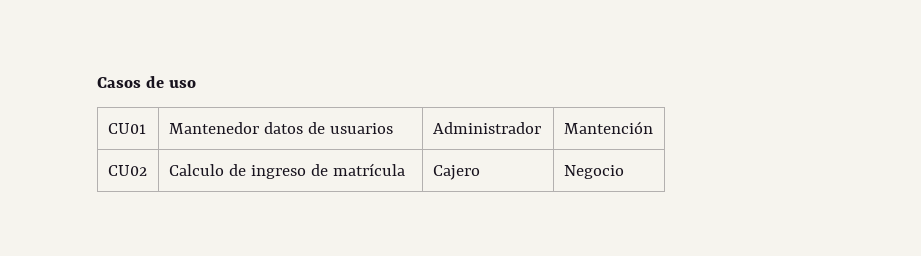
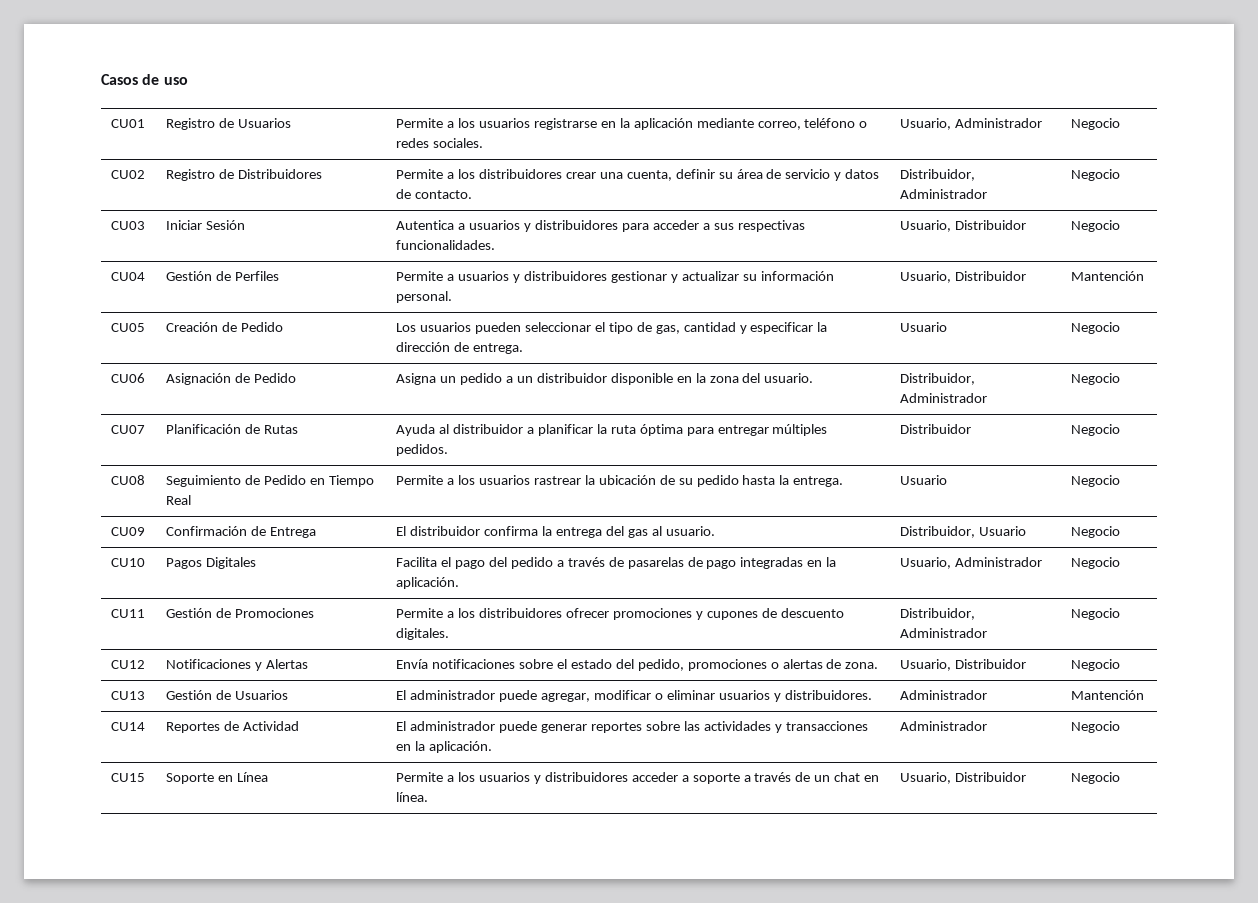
[168,122,393,134] [432,122,541,134] [563,121,653,134] [107,165,147,176] [168,163,405,179] [432,165,480,180] Mantenedor datos de usuarios | Administrador | Mantención // CU02 | Calculo de ingreso de matrícula | Cajero -> [166,118,292,130] [396,118,868,130] [396,138,484,148] [900,118,1043,130] [1071,118,1121,130] [111,170,146,179] [166,169,323,181] [396,169,880,181] [396,189,473,199] [900,169,976,181] [900,189,988,199] [1071,169,1121,181] [111,221,146,230] [166,220,246,230] [396,220,805,232] [396,240,496,250] [900,220,1027,232] [1071,220,1121,232] [111,272,146,281] [166,271,280,281] [396,271,834,283] [396,291,453,303] [900,271,1027,283] [1071,271,1145,281] [111,323,146,332] [166,322,284,332] [396,322,828,334] [396,342,524,354] [900,322,948,332] [1071,322,1121,334] [111,373,146,383] [166,373,297,385] [396,373,814,385] [900,373,976,385] [900,393,988,403] [1071,373,1121,385] [111,425,146,434] [166,424,299,434] [396,424,828,436] [396,444,449,456] [900,424,972,434] [1071,424,1121,436] [111,475,146,485] [166,475,374,487] [166,495,192,505] [396,475,844,487] [900,475,948,485] [1071,475,1121,487] [111,527,146,536] [166,526,317,538] [396,526,715,538] [900,526,1027,538] [1071,526,1121,538] [111,558,146,567] [166,557,257,569] [396,557,837,569] [396,577,460,589] [900,557,1043,569] [1071,557,1121,569] [111,609,146,618] [166,608,315,618] [396,608,844,620] [396,628,450,640] [900,608,976,620] [900,628,988,638] [1071,608,1121,620] [111,660,146,669] [166,659,309,671] [396,659,879,671] [900,659,1027,671] [1071,659,1121,671] [111,691,146,700] [166,690,289,700] [396,690,872,702] [900,690,988,700] [1071,690,1145,700] [111,722,146,731] [166,721,300,733] [396,721,868,733] [396,741,493,753] [900,721,988,731] [1071,721,1121,733] [111,773,146,782] [166,772,269,784] [396,772,880,784] [396,792,429,802] [900,772,1027,784] Registro de Usuarios | Permite a los usuarios registrarse en la aplicación mediante correo, teléfono o redes sociales. | Usuario, Administrador | Negocio // CU02 | Registro de Distribuidores | Permite a los distribuidores crear una cuenta, definir su área de servicio y datos de contacto. | Distribuidor, Administrador | Negocio // CU03 | Iniciar Sesión | Autentica a usuarios y distribuidores para acceder a sus respectivas funcionalidades. | Usuario, Distribuidor | Negocio // CU04 | Gestión de Perfiles | Permite a usuarios y distribuidores gestionar y actualizar su información personal. | Usuario, Distribuidor | Mantención // CU05 | Creación de Pedido | Los usuarios pueden seleccionar el tipo de gas, cantidad y especificar la dirección de entrega. | Usuario | Negocio // CU06 | Asignación de Pedido | Asigna un pedido a un distribuidor disponible en la zona del usuario. | Distribuidor, Administrador | Negocio // CU07 | Planificación de Rutas | Ayuda al distribuidor a planificar la ruta óptima para entregar múltiples pedidos. | Distribuidor | Negocio // CU08 | Seguimiento de Pedido en Tiempo Real | Permite a los usuarios rastrear la ubicación de su pedido hasta la entrega. | Usuario | Negocio // CU09 | Confirmación de Entrega | El distribuidor confirma la entrega del gas al usuario. | Distribuidor, Usuario | Negocio // CU10 | Pagos Digitales | Facilita el pago del pedido a través de pasarelas de pago integradas en la aplicación. | Usuario, Administrador | Negocio // CU11 | Gestión de Promociones | Permite a los distribuidores ofrecer promociones y cupones de descuento digitales. | Distribuidor, Administrador | Negocio // CU12 | Notificaciones y Alertas | Envía notificaciones sobre el estado del pedido, promociones o alertas de zona. | Usuario, Distribuidor | Negocio // CU13 | Gestión de Usuarios | El administrador puede agregar, modificar o eliminar usuarios y distribuidores. | Administrador | Mantención // CU14 | Reportes de Actividad | El administrador puede generar reportes sobre las actividades y transacciones en la aplicación. | Administrador | Negocio // CU15 | Soporte en Línea | Permite a los usuarios y distribuidores acceder a soporte a través de un chat en línea. | Usuario, Distribuidor

